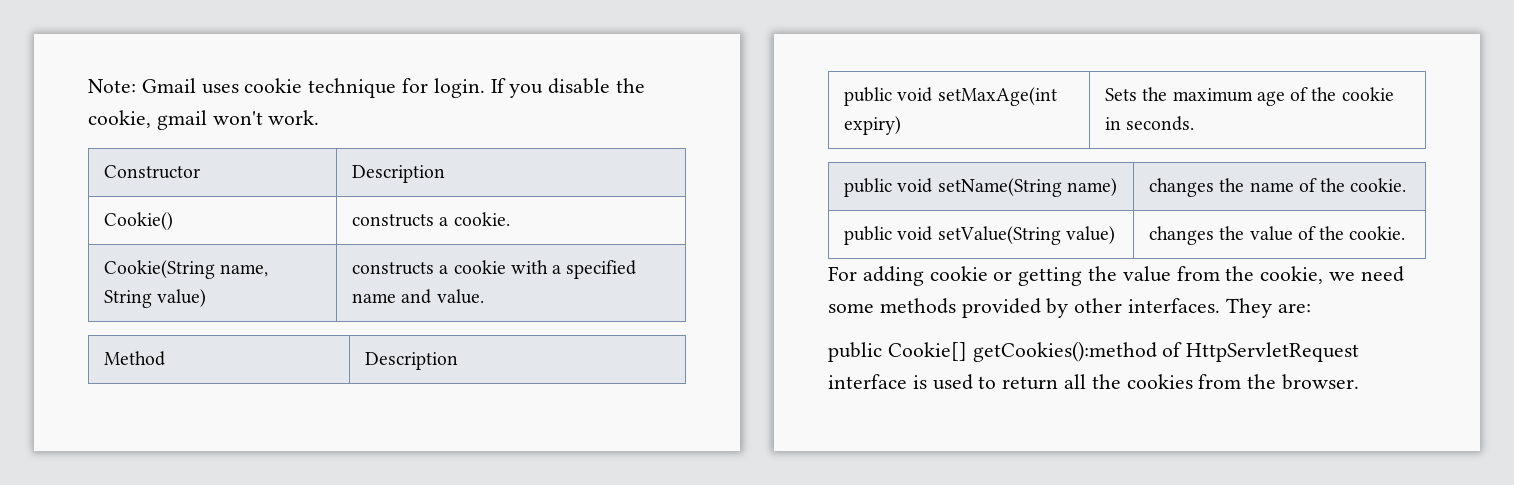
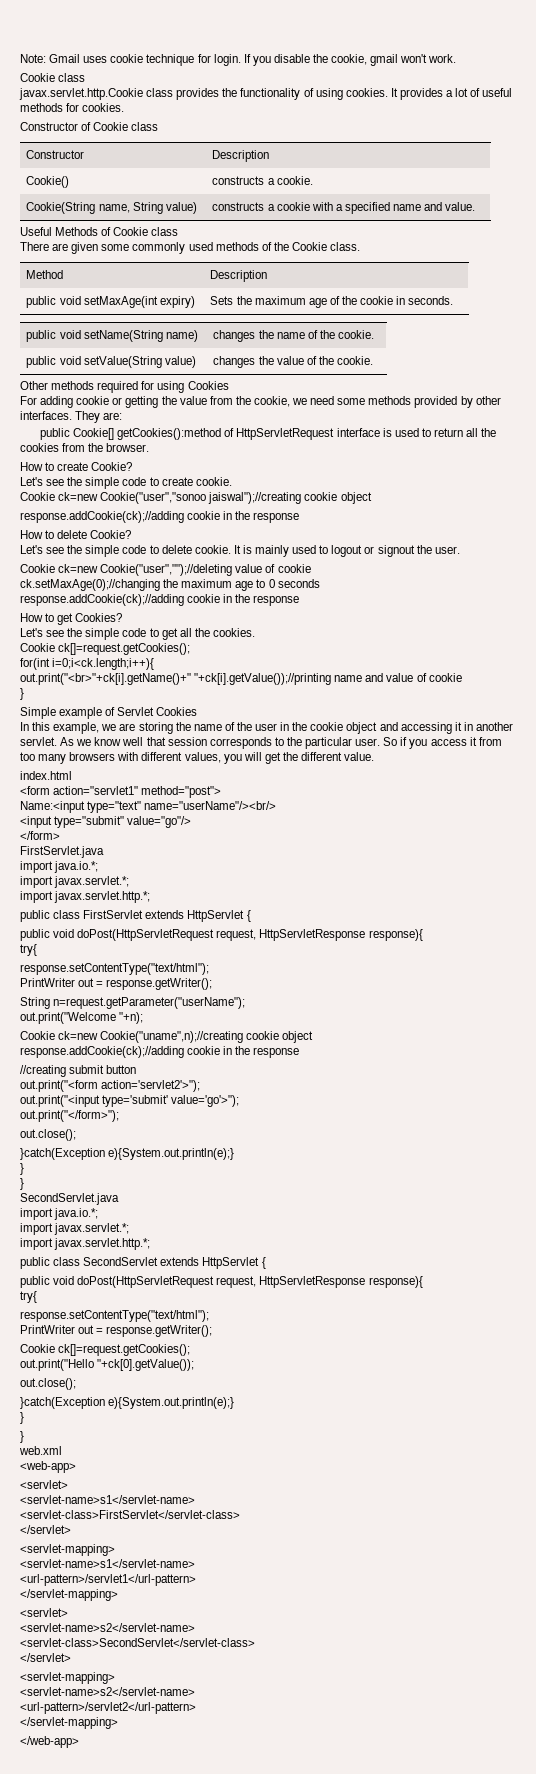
(320, 117) none -> [20,73,86,82] [19,88,513,100] [20,103,125,112] [20,122,159,131] // Cookie class // javax.servlet.http.Cookie class provides the functionality of using cookies. It provides a lot of useful methods for cookies. // Constructor of Cookie class
(484, 296) none -> [20,227,179,236] [20,242,361,254] // Useful Methods of Cookie class // There are given some commonly used methods of the Cookie class.
(1406, 233) none -> [20,381,229,393] // Other methods required for using Cookies
(1360, 382) none -> [20,462,133,471] [20,477,232,489] [20,492,372,504] [20,511,300,523] [20,530,132,539] [20,545,460,557] [20,564,311,576] [20,579,320,591] [20,594,300,606] [20,613,123,625] [20,628,255,640] [20,643,191,655] [20,658,155,670] [20,673,462,685] [20,688,24,700] [20,707,198,719] [20,722,513,734] [20,737,502,749] [20,752,375,764] [20,771,72,780] [20,786,222,798] [20,801,277,813] [20,816,192,828] [20,831,60,840] [20,846,104,858] [20,861,99,873] [20,876,130,888] [20,891,151,903] [20,910,251,922] [20,929,423,941] [20,944,37,956] [20,963,209,975] [20,978,213,990] [20,997,246,1009] [20,1012,144,1024] [20,1031,314,1043] [20,1046,300,1058] [20,1065,137,1077] [20,1080,201,1092] [20,1095,240,1107] [20,1110,119,1122] [20,1129,76,1141] [20,1148,235,1160] [20,1163,24,1175] [20,1178,24,1190] [20,1193,119,1205] [20,1208,99,1220] [20,1223,130,1235] [20,1238,151,1250] [20,1257,266,1269] [20,1276,423,1288] [20,1291,37,1303] [20,1310,209,1322] [20,1325,213,1337] [20,1344,191,1356] [20,1359,195,1371] [20,1378,76,1390] [20,1397,235,1409] [20,1412,24,1424] [20,1431,24,1443] [19,1446,62,1455] [20,1461,76,1473] [20,1480,68,1489] [20,1495,195,1504] [20,1510,240,1519] [20,1525,71,1534] [20,1544,115,1556] [20,1559,195,1568] [20,1574,196,1586] [20,1589,118,1601] [20,1608,68,1617] [20,1623,195,1632] [20,1638,255,1647] [20,1653,71,1662] [20,1672,115,1684] [20,1687,195,1696] [20,1702,196,1714] [20,1717,118,1729] [20,1736,79,1748] // How to create Cookie? // Let's see the simple code to create cookie. // Cookie ck=new Cookie("user","sonoo jaiswal");//creating cookie object // response.addCookie(ck);//adding cookie in the response // How to delete Cookie? // Let's see the simple code to delete cookie. It is mainly used to logout or signout the user. // Cookie ck=new Cookie("user","");//deleting value of cookie // ck.setMaxAge(0);//changing the maximum age to 0 seconds // response.addCookie(ck);//adding cookie in the response // How to get Cookies? // Let's see the simple code to get all the cookies. // Cookie ck[]=request.getCookies(); // for(int i=0;i<ck.length;i++){ // out.print("<br>"+ck[i].getName()+" "+ck[i].getValue());//printing name and value of cookie // } // Simple example of Servlet Cookies // In this example, we are storing the name of the user in the cookie object and accessing it in another servlet. As we know well that session corresponds to the particular user. So if you access it from too many browsers with different values, you will get the different value. // index.html // <form action="servlet1" method="post"> // Name:<input type="text" name="userName"/><br/> // <input type="submit" value="go"/> // </form> // FirstServlet.java // import java.io.*; // import javax.servlet.*; // import javax.servlet.http.*; // public class FirstServlet extends HttpServlet { // public void doPost(HttpServletRequest request, HttpServletResponse response){ // try{ // response.setContentType("text/html"); // PrintWriter out = response.getWriter(); // String n=request.getParameter("userName"); // out.print("Welcome "+n); // Cookie ck=new Cookie("uname",n);//creating cookie object // response.addCookie(ck);//adding cookie in the response // //creating submit button // out.print("<form action='servlet2'>"); // out.print("<input type='submit' value='go'>"); // out.print("</form>"); // out.close(); // }catch(Exception e){System.out.println(e);} // } // } // SecondServlet.java // import java.io.*; // import javax.servlet.*; // import javax.servlet.http.*; // public class SecondServlet extends HttpServlet { // public void doPost(HttpServletRequest request, HttpServletResponse response){ // try{ // response.setContentType("text/html"); // PrintWriter out = response.getWriter(); // Cookie ck[]=request.getCookies(); // out.print("Hello "+ck[0].getValue()); // out.close(); // }catch(Exception e){System.out.println(e);} // } // } // web.xml // <web-app> // <servlet> // <servlet-name>s1</servlet-name> // <servlet-class>FirstServlet</servlet-class> // </servlet> // <servlet-mapping> // <servlet-name>s1</servlet-name> // <url-pattern>/servlet1</url-pattern> // </servlet-mapping> // <servlet> // <servlet-name>s2</servlet-name> // <servlet-class>SecondServlet</servlet-class> // </servlet> // <servlet-mapping> // <servlet-name>s2</servlet-name> // <url-pattern>/servlet2</url-pattern> // </servlet-mapping> // </web-app>

